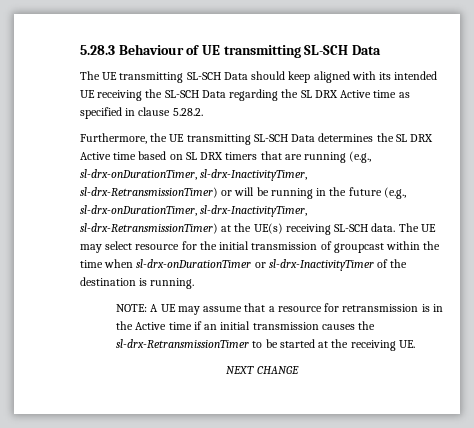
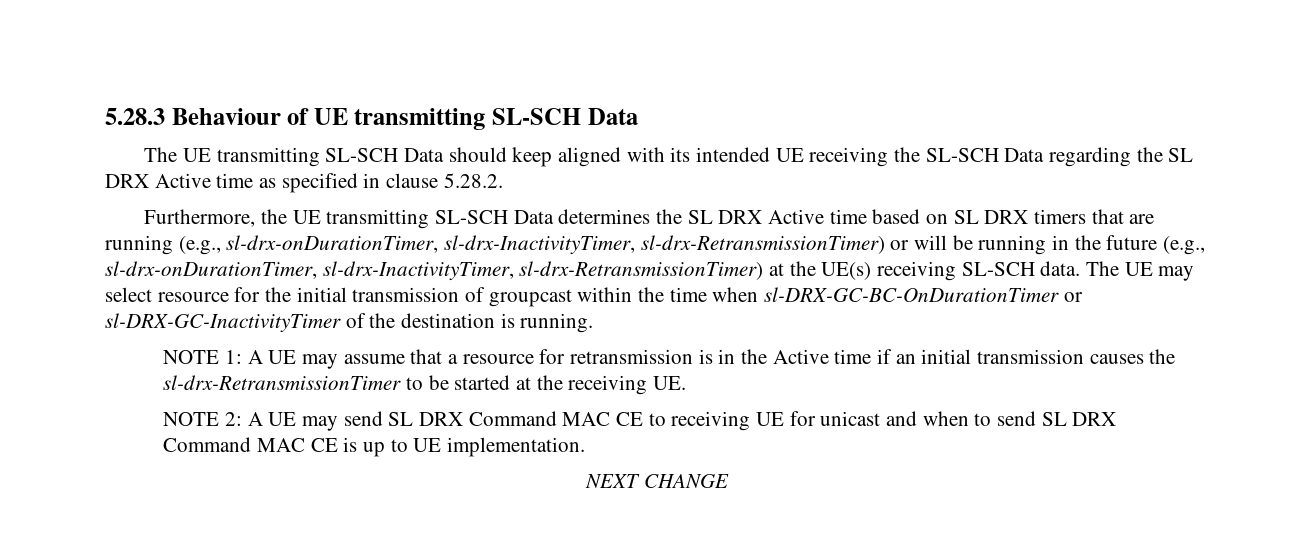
[136,259,374,271] sl-drx-onDurationTimer or sl-drx-InactivityTimer -> [764,287,1083,302] [105,313,341,333] sl-DRX-GC-BC-OnDurationTimer or sl-DRX-GC-InactivityTimer
[116,304,148,312] NOTE: -> [163,350,242,364] NOTE 1:
(415, 344) none -> [163,411,1117,431] [163,437,585,457] // NOTE 2: A UE may send SL DRX Command MAC CE to receiving UE for unicast and when to send SL DRX Command MAC CE is up to UE implementation.

